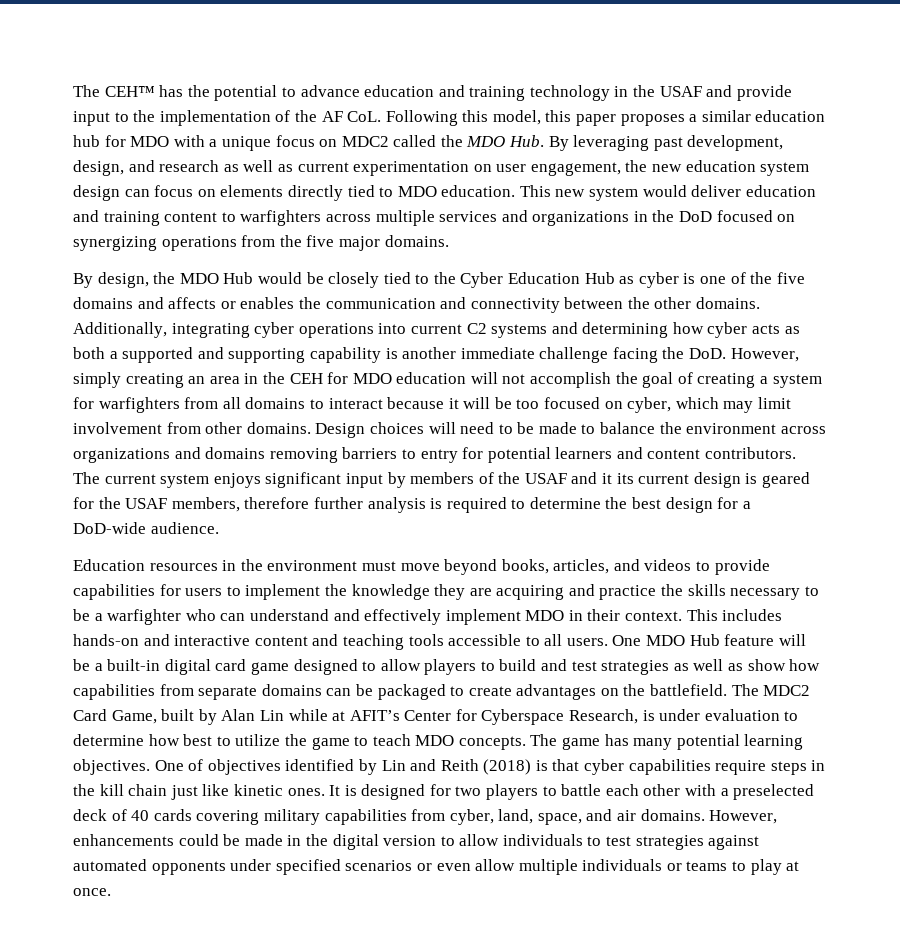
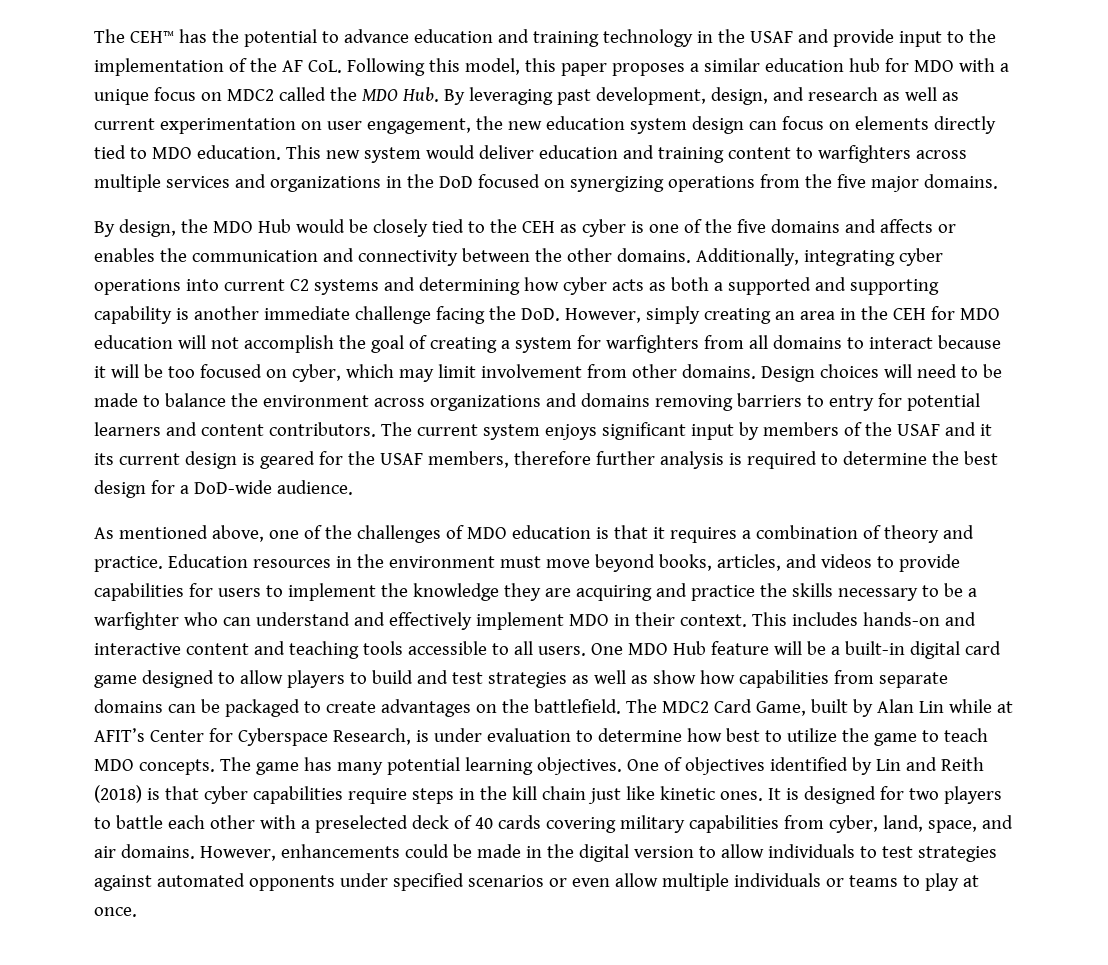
[460,272,615,288] Cyber Education Hub -> [521,221,555,233] CEH
(219, 528) none -> [94,525,974,543] [94,556,163,572] As mentioned above, one of the challenges of MDO education is that it requires a combination of theory and practice.

